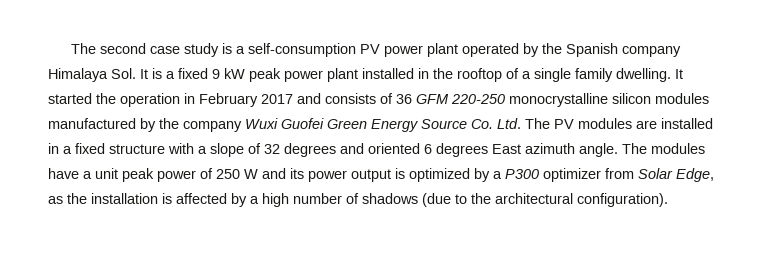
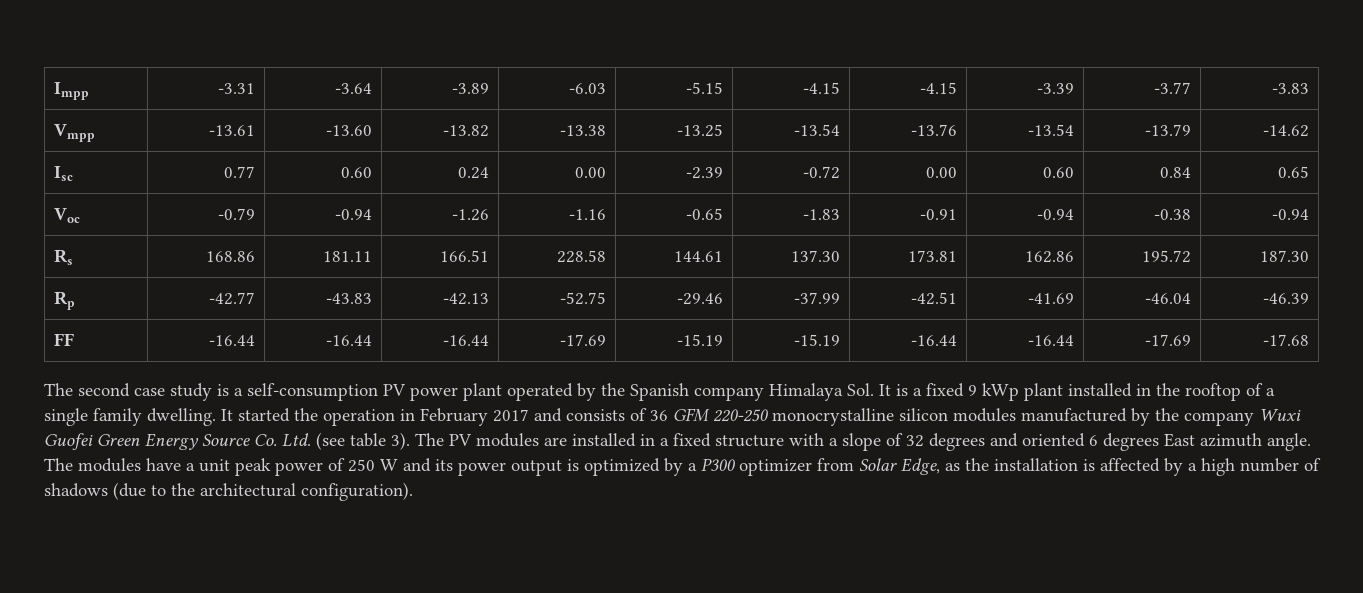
(70, 48) none -> [53,82,89,100] [218,83,256,94] [335,83,373,94] [452,83,490,94] [569,83,607,94] [686,82,724,94] [803,82,841,94] [920,82,958,94] [1037,83,1075,94] [1154,82,1192,94] [1272,83,1310,94] [53,124,95,142] [209,125,256,136] [326,125,373,136] [443,125,490,137] [560,125,607,136] [677,124,724,137] [794,124,841,136] [911,124,958,136] [1028,124,1075,136] [1145,124,1192,136] [1263,125,1310,137] [53,166,73,181] [224,166,256,178] [341,167,373,178] [458,167,490,179] [575,167,607,178] [686,167,724,179] [803,166,841,179] [926,167,958,178] [1043,167,1075,178] [1160,167,1192,178] [1278,166,1310,178] [53,208,80,223] [218,208,256,220] [335,209,373,220] [452,209,490,221] [569,209,607,220] [686,208,724,220] [803,209,841,220] [920,209,958,220] [1037,209,1075,220] [1154,209,1192,220] [1272,209,1310,220] [53,249,73,265] [206,251,256,262] [323,251,373,262] [440,250,490,262] [557,250,607,263] [674,251,724,262] [791,250,841,262] [908,250,958,262] [1025,251,1075,263] [1142,250,1192,263] [1260,250,1310,262] [53,291,75,310] [209,292,256,305] [326,293,373,304] [443,293,490,305] [560,292,607,305] [677,293,724,305] [794,292,841,304] [911,292,958,305] [1028,293,1075,304] [1145,293,1192,304] [1263,293,1310,304] [53,333,74,346] [209,335,256,346] [326,335,373,346] [443,335,490,346] [560,334,607,346] [677,334,724,346] [794,334,841,346] [911,335,958,346] [1028,335,1075,346] [1145,334,1192,346] [1263,334,1310,346] Impp | -3.31 | -3.64 | -3.89 | -6.03 | -5.15 | -4.15 | -4.15 | -3.39 | -3.77 | -3.83 // Vmpp | -13.61 | -13.60 | -13.82 | -13.38 | -13.25 | -13.54 | -13.76 | -13.54 | -13.79 | -14.62 // Isc | 0.77 | 0.60 | 0.24 | 0.00 | -2.39 | -0.72 | 0.00 | 0.60 | 0.84 | 0.65 // Voc | -0.79 | -0.94 | -1.26 | -1.16 | -0.65 | -1.83 | -0.91 | -0.94 | -0.38 | -0.94 // Rs | 168.86 | 181.11 | 166.51 | 228.58 | 144.61 | 137.30 | 173.81 | 162.86 | 195.72 | 187.30 // Rp | -42.77 | -43.83 | -42.13 | -52.75 | -29.46 | -37.99 | -42.51 | -41.69 | -46.04 | -46.39 // FF | -16.44 | -16.44 | -16.44 | -17.69 | -15.19 | -15.19 | -16.44 | -16.44 | -17.69 | -17.68 //
[224,68,323,82] kW peak power -> [982,383,1019,401] kWp
(521, 123) none -> [316,432,410,450] (see table 3).

